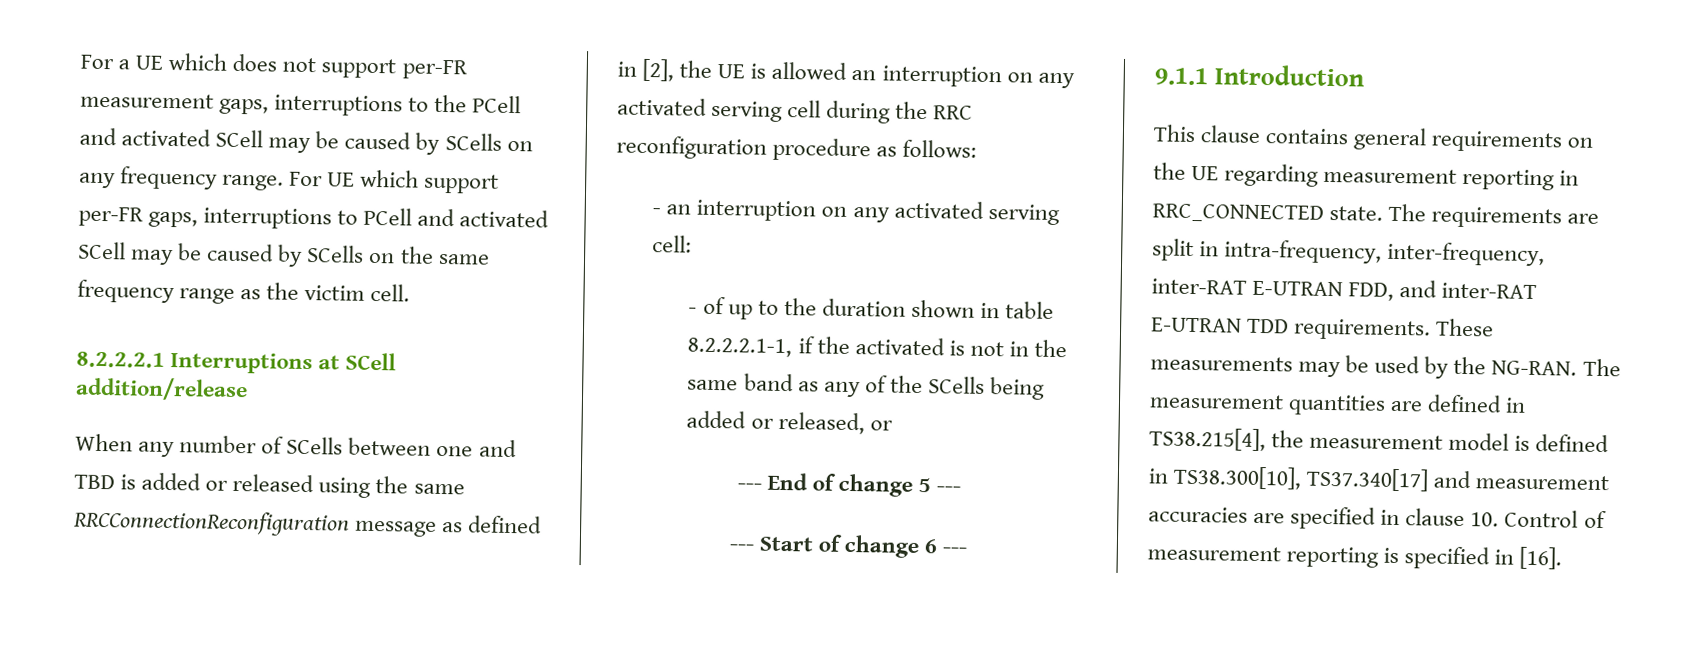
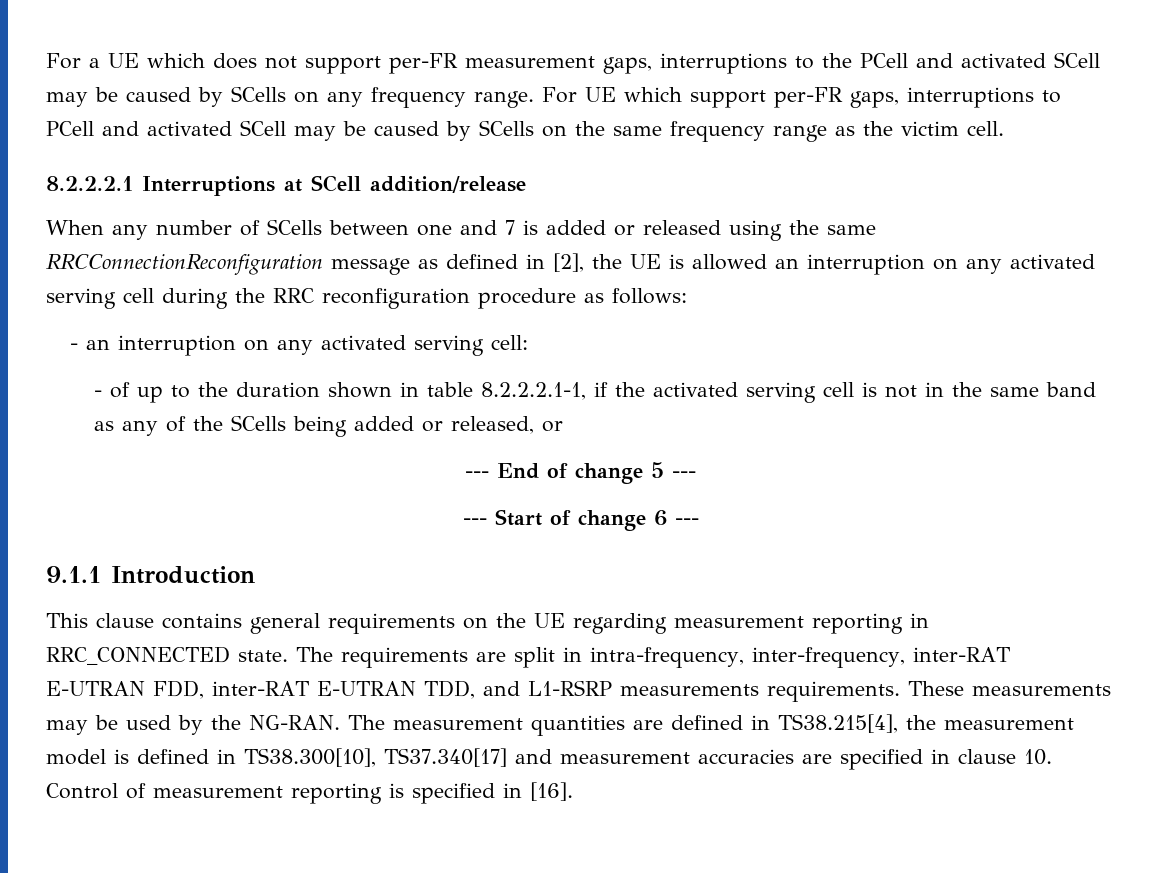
[74,474,115,490] TBD -> [505,220,515,235] 7
(945, 346) none -> [745,382,854,403] serving cell
[1399,280,1538,300] [1151,317,1290,334] and inter-RAT E-UTRAN TDD -> [212,680,759,699] inter-RAT E-UTRAN TDD, and L1-RSRP measurements

